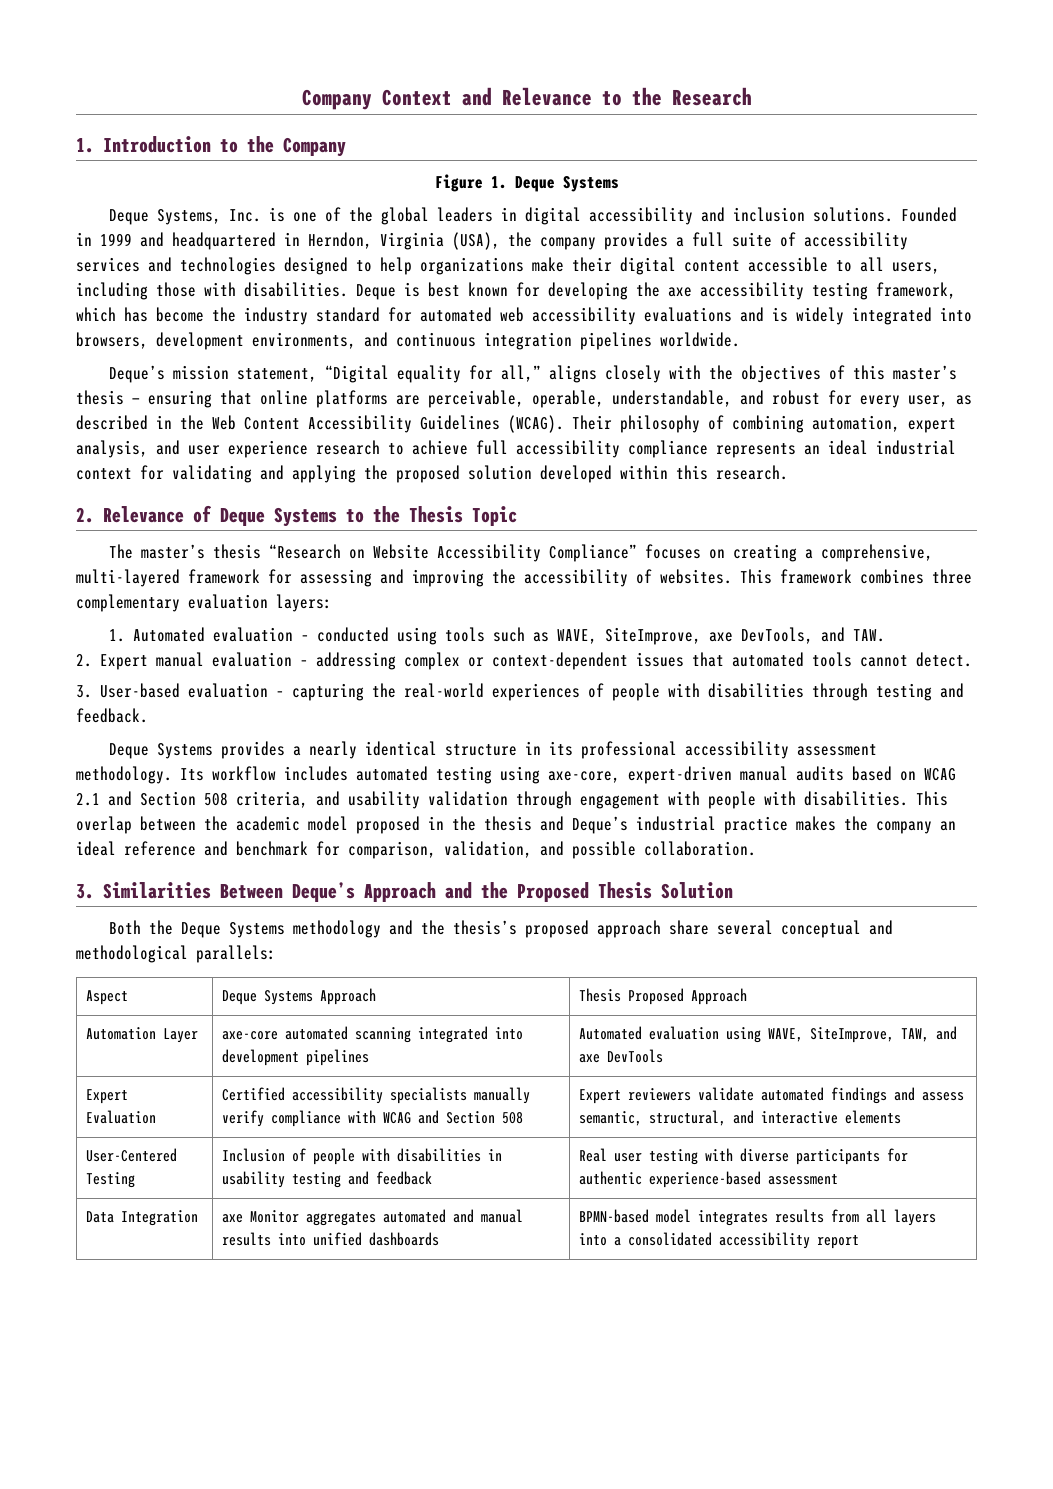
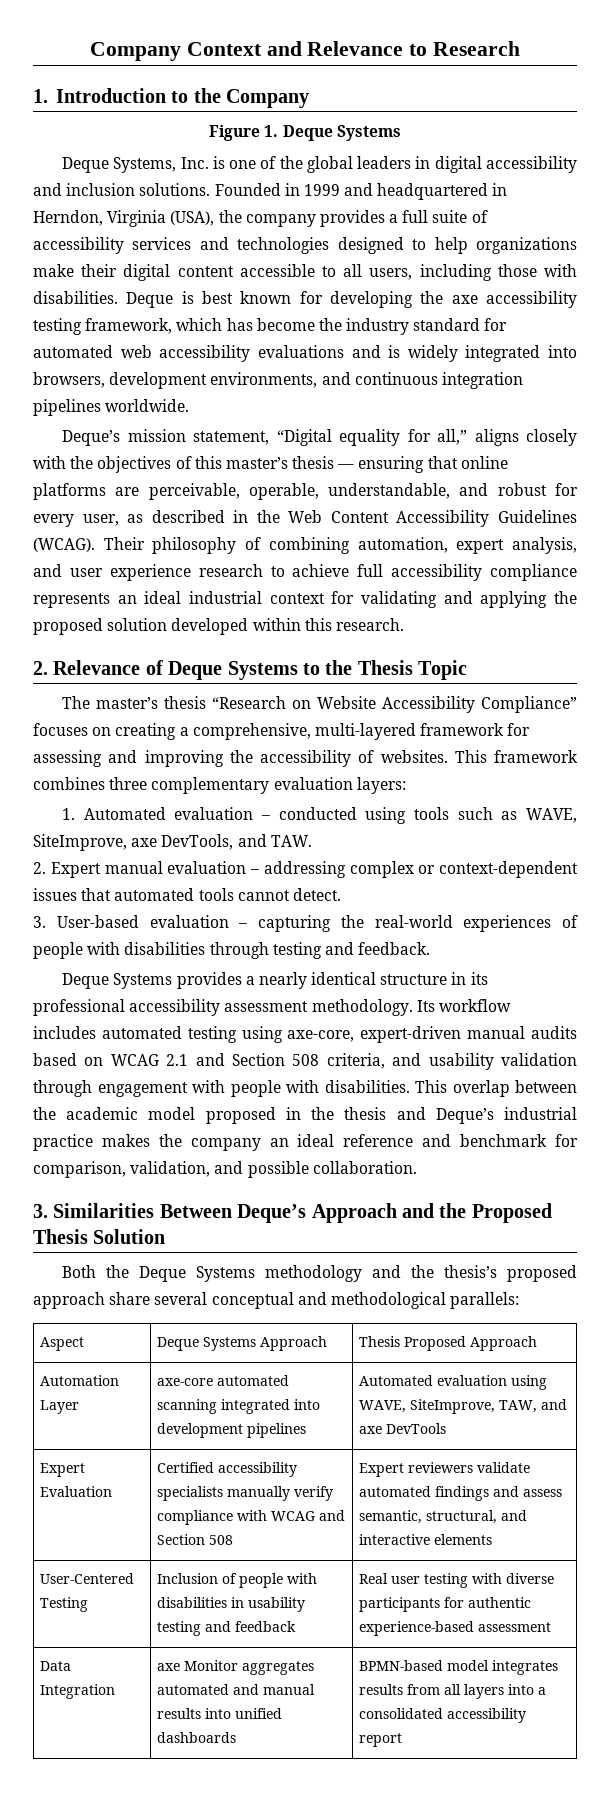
[631,87,662,106] the -> (428, 50) none

